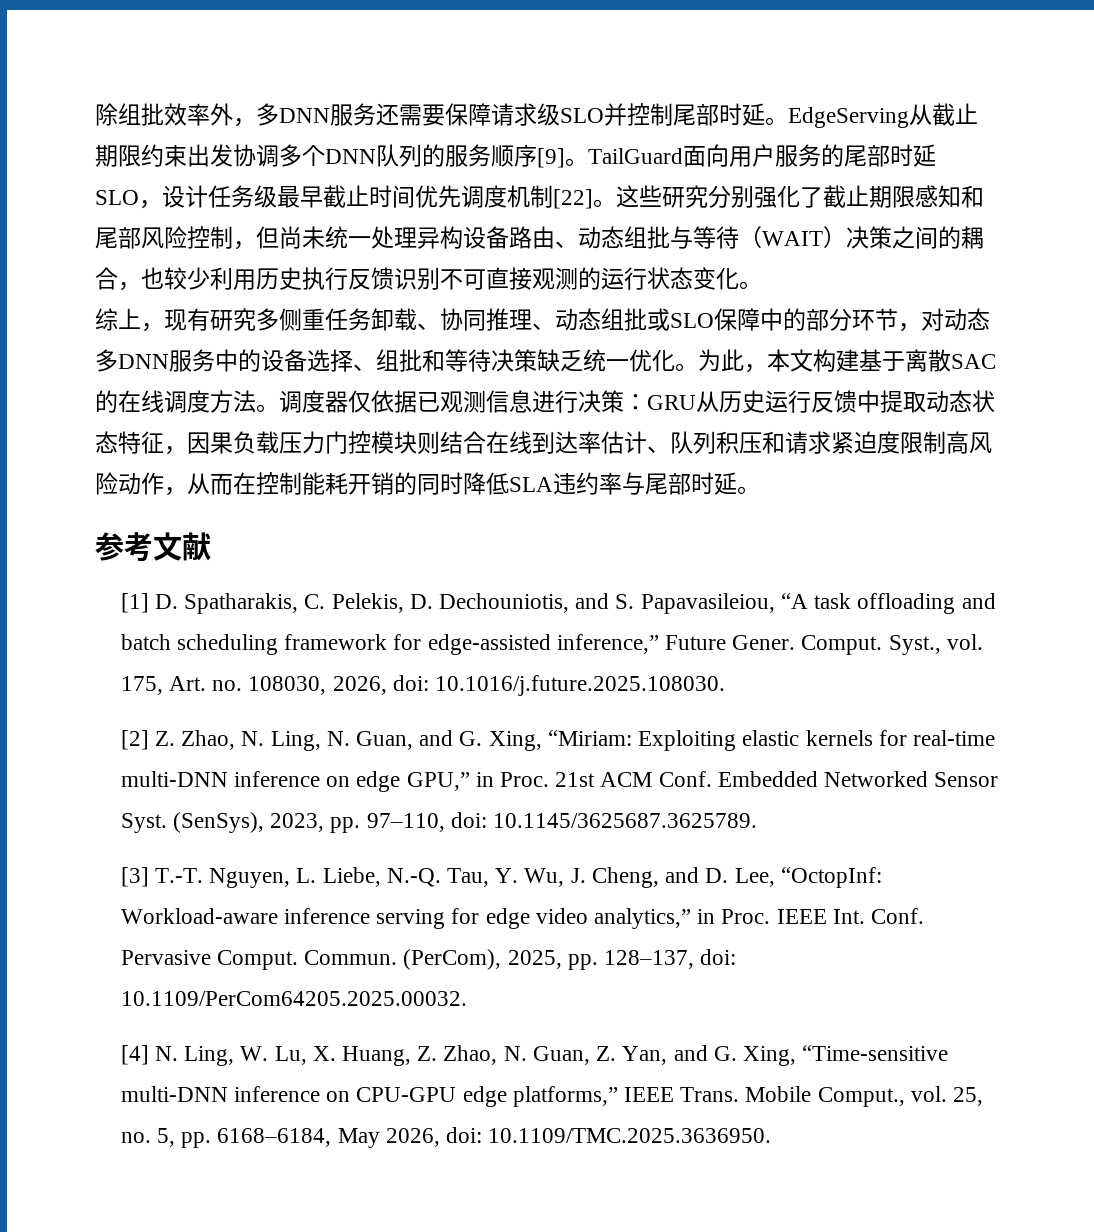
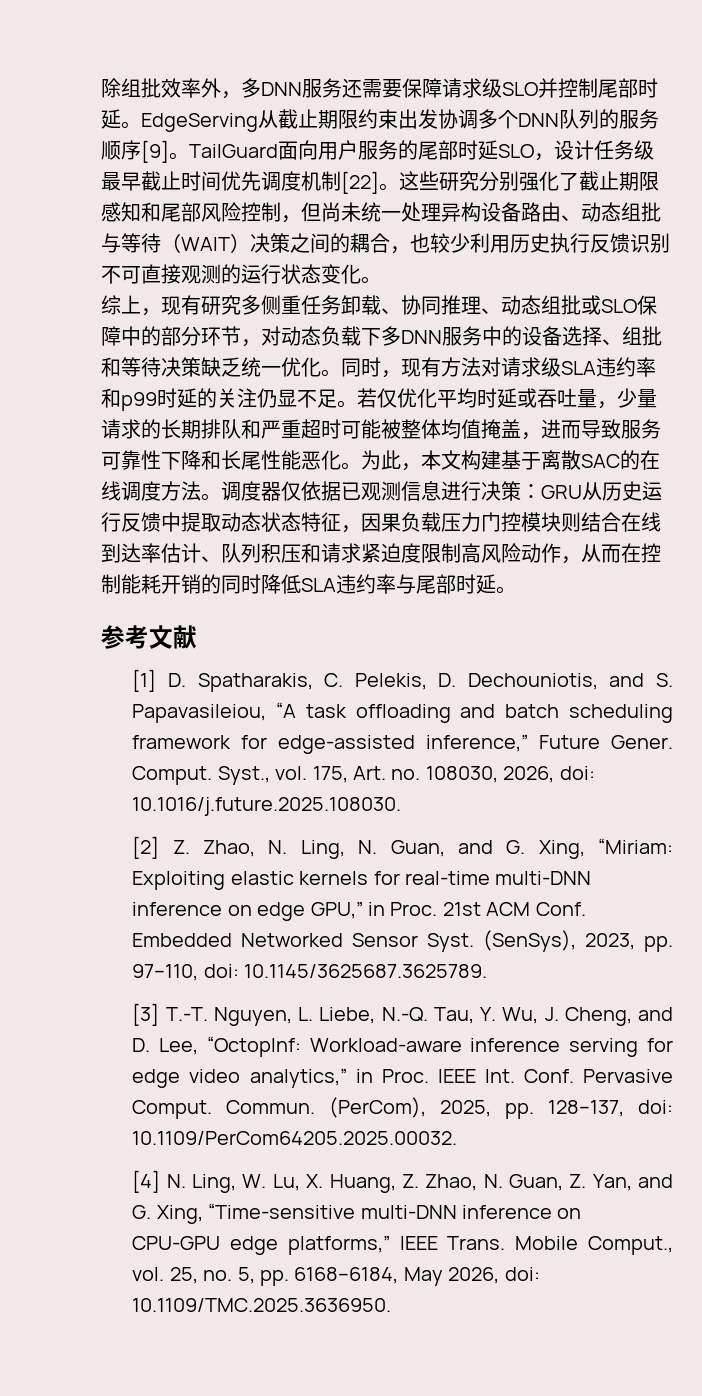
(990, 319) none -> [321,326,381,346] 负载下
(698, 367) none -> [341,357,656,378] [101,388,657,411] [101,419,661,440] [101,450,361,470] 同时，现有方法对请求级SLA违约率和p99时延的关注仍显不足。若仅优化平均时延或吞吐量，少量请求的长期排队和严重超时可能被整体均值掩盖，进而导致服务可靠性下降和长尾性能恶化。

